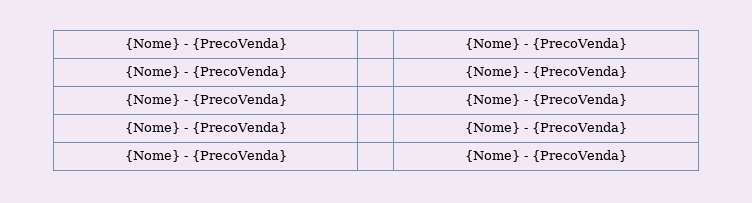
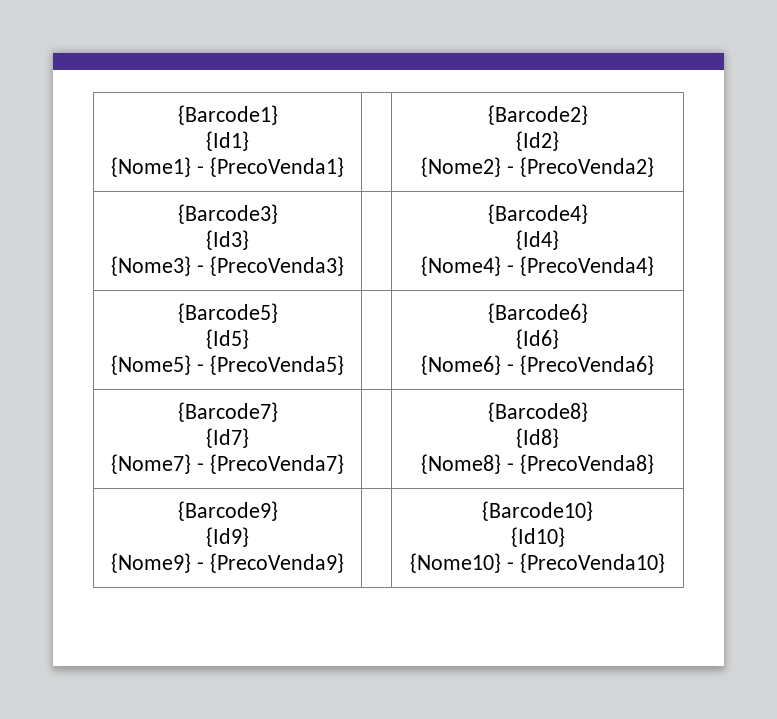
[124,38,287,50] [465,38,628,50] [124,66,287,78] [465,66,628,78] [124,94,287,106] [465,94,628,106] [124,122,287,134] [465,122,628,134] [124,150,287,162] [465,150,628,162] {Nome} - {PrecoVenda} | | {Nome} - {PrecoVenda} // {Nome} - {PrecoVenda} | | {Nome} - {PrecoVenda} // {Nome} - {PrecoVenda} | | {Nome} - {PrecoVenda} // {Nome} - {PrecoVenda} | | {Nome} - {PrecoVenda} // {Nome} - {PrecoVenda} | | {Nome} - {PrecoVenda} -> [177,105,278,125] [206,131,249,151] [111,157,344,177] [487,105,588,125] [516,131,559,151] [421,157,654,177] [177,204,278,224] [206,230,249,250] [111,256,344,276] [487,204,588,224] [516,230,559,250] [421,256,654,276] [177,303,278,323] [206,329,249,349] [111,355,344,375] [487,303,588,323] [516,329,559,349] [421,355,654,375] [177,402,278,422] [206,428,249,448] [111,454,344,474] [487,402,588,422] [516,428,559,448] [421,454,654,474] [177,501,278,521] [206,527,249,547] [111,553,344,573] [482,501,593,521] [510,527,565,547] [410,553,665,573] {Barcode1} // {Id1} // {Nome1} - {PrecoVenda1} | | {Barcode2} // {Id2} // {Nome2} - {PrecoVenda2} // {Barcode3} // {Id3} // {Nome3} - {PrecoVenda3} | | {Barcode4} // {Id4} // {Nome4} - {PrecoVenda4} // {Barcode5} // {Id5} // {Nome5} - {PrecoVenda5} | | {Barcode6} // {Id6} // {Nome6} - {PrecoVenda6} // {Barcode7} // {Id7} // {Nome7} - {PrecoVenda7} | | {Barcode8} // {Id8} // {Nome8} - {PrecoVenda8} // {Barcode9} // {Id9} // {Nome9} - {PrecoVenda9} | | {Barcode10} // {Id10} // {Nome10} - {PrecoVenda10}

